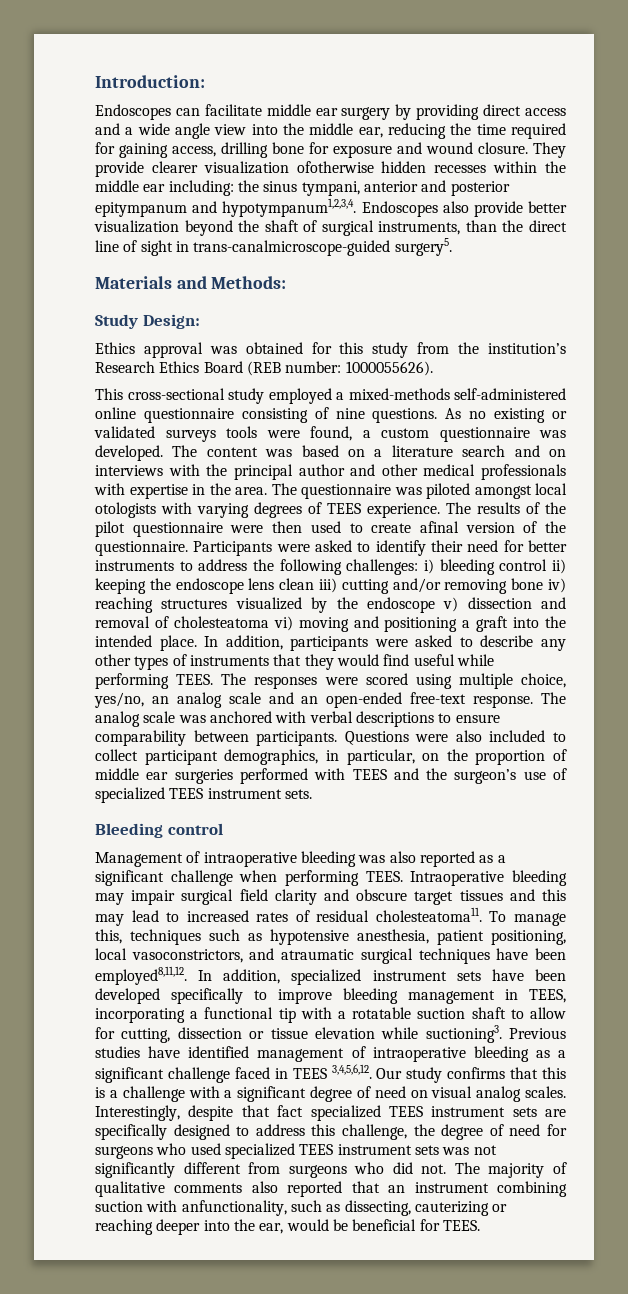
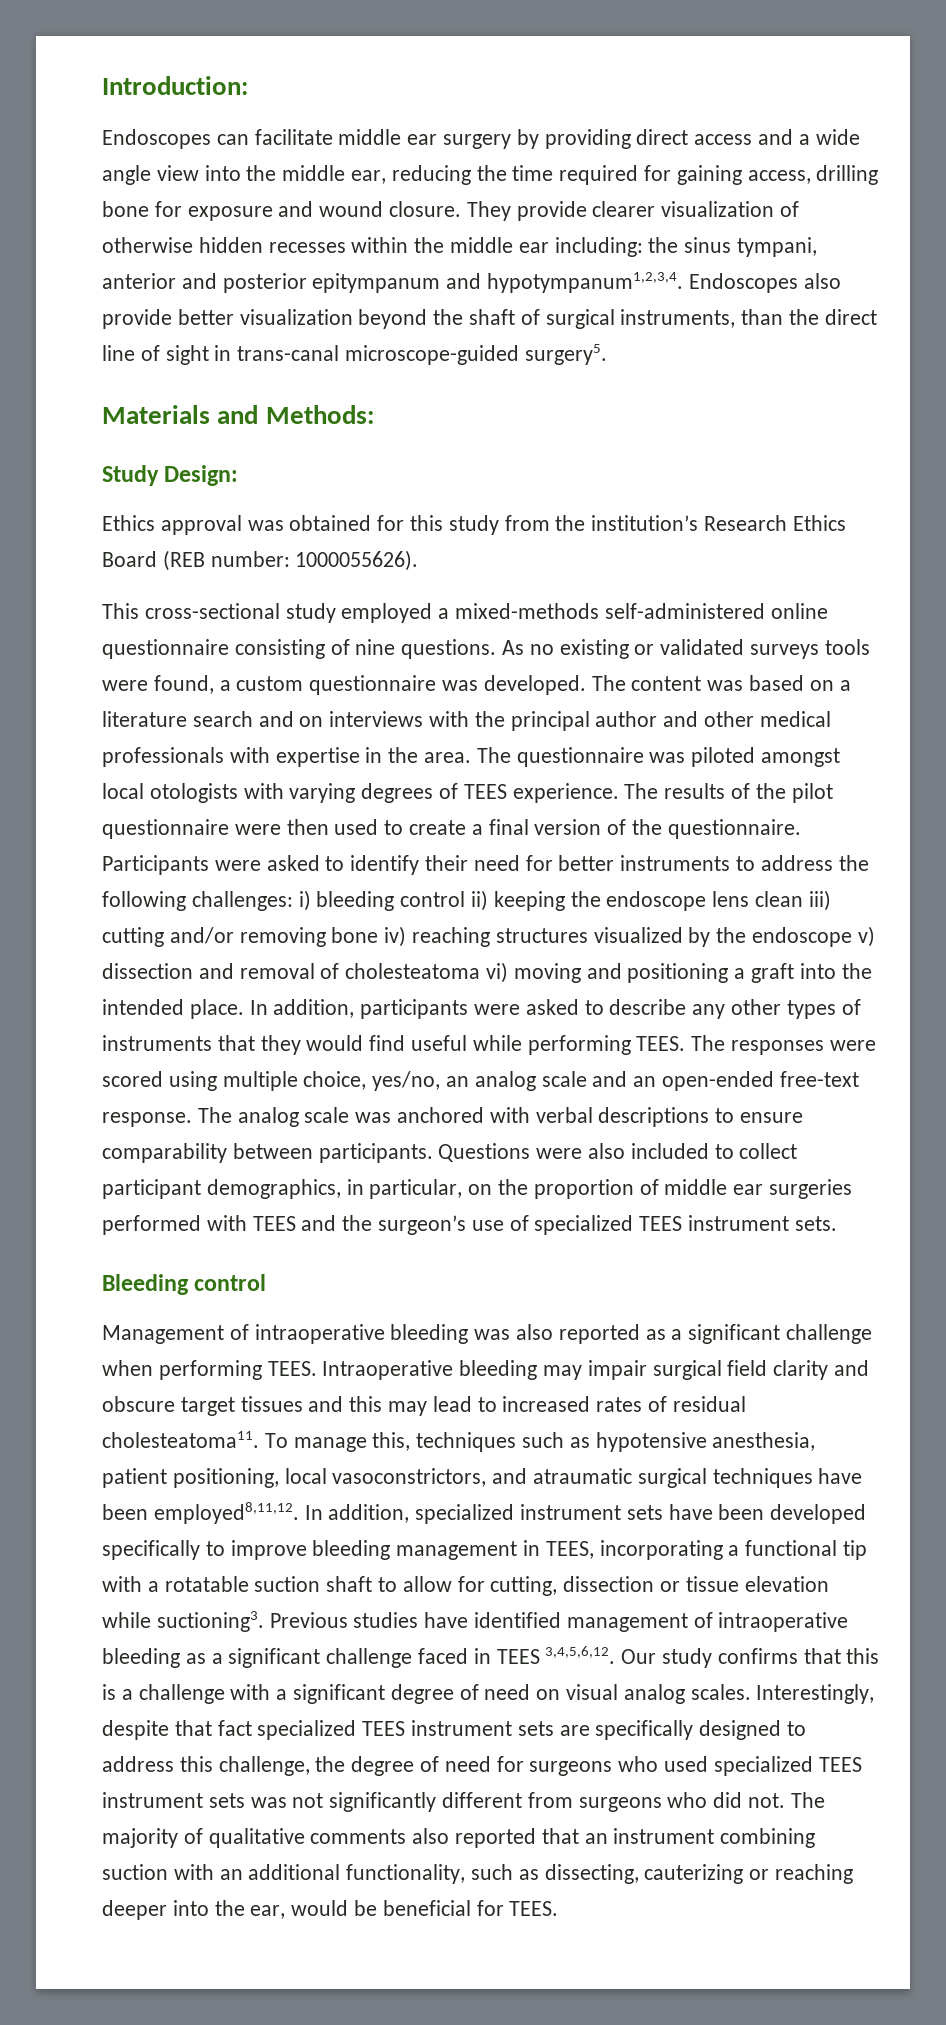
[296,161,374,173] ofotherwise -> [780,201,800,217] [102,237,193,253] of otherwise
[193,240,391,256] trans-canalmicroscope-guided -> [237,345,520,365] trans-canal microscope-guided
[419,521,459,533] afinal -> [471,819,529,835] a final
[181,1200,287,1216] anfunctionality, -> [219,1864,466,1884] an additional functionality,

